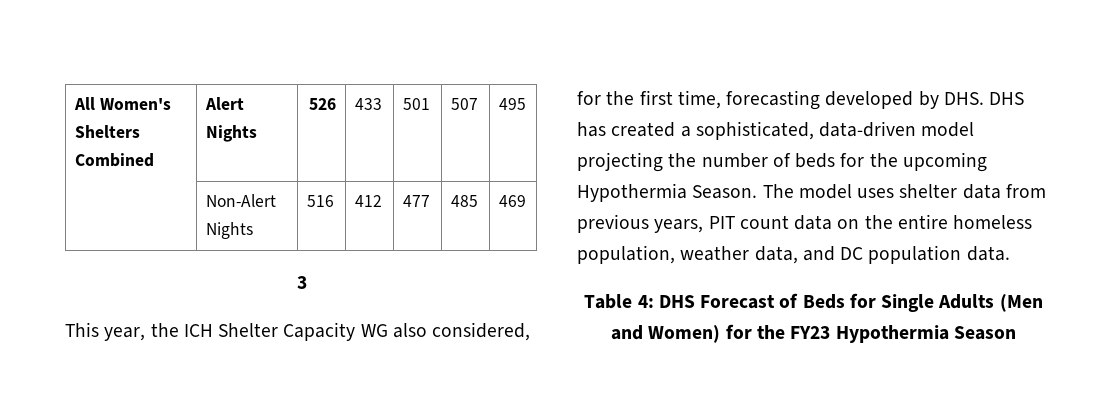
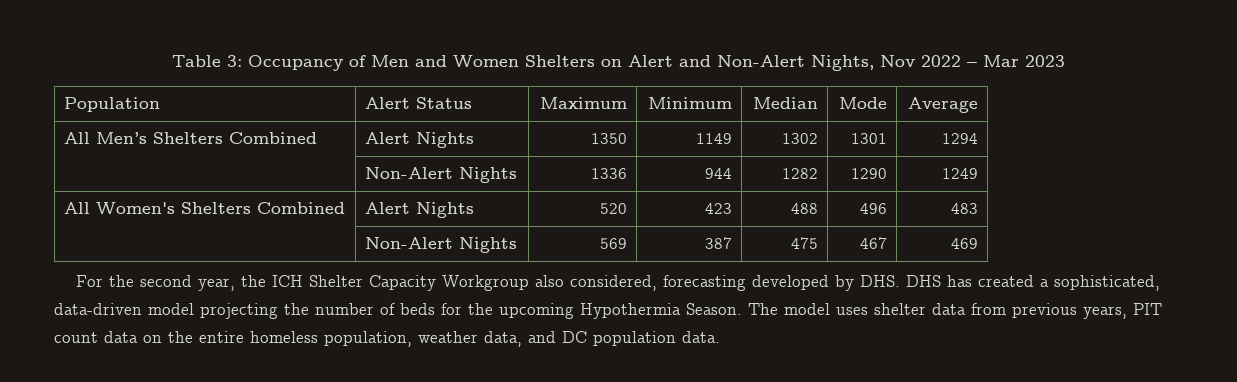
(73, 103) none -> [172,55,1065,71] [64,97,161,112] [365,97,473,109] [539,97,627,109] [647,97,732,109] [752,97,818,109] [838,97,887,109] [907,97,978,113] [64,132,318,144] [365,132,475,148] [590,133,627,144] [695,133,732,144] [781,133,818,144] [850,133,887,144] [941,133,978,144] [365,167,518,183] [590,168,627,179] [704,168,732,179] [781,168,818,179] [850,168,887,179] [941,168,978,179] Table 3: Occupancy of Men and Women Shelters on Alert and Non-Alert Nights, Nov 2022 – Mar 2023 // Population | Alert Status | Maximum | Minimum | Median | Mode | Average // All Men’s Shelters Combined | Alert Nights | 1350 | 1149 | 1302 | 1301 | 1294 // | Non-Alert Nights | 1336 | 944 | 1282 | 1290 | 1249 //
[309,98,337,110] [354,98,382,110] [402,98,430,110] [450,98,478,110] [498,98,526,110] [205,194,276,207] [205,222,253,239] [306,195,334,207] [354,195,382,207] [402,195,430,207] [450,195,478,207] [498,195,526,207] [296,276,307,289] [65,322,99,337] 526 | 433 | 501 | 507 | 495 // | Non-Alert Nights | 516 | 412 | 477 | 485 | 469 // 3 // This -> [599,203,627,214] [704,203,732,214] [790,203,818,214] [859,203,887,214] [950,203,978,214] [365,237,518,253] [599,238,627,249] [704,237,732,249] [790,237,818,249] [859,237,887,249] [950,238,978,249] [75,275,192,287] 520 | 423 | 488 | 496 | 483 // | Non-Alert Nights | 569 | 387 | 475 | 467 | 469 // For the second
[360,324,388,337] WG -> [441,275,529,291] Workgroup
[577,90,721,109] for the first time, -> (657, 283) none
[584,293,1043,312] [611,324,1016,343] // Table 4: DHS Forecast of Beds for Single Adults (Men and Women) for the FY23 Hypothermia Season -> (720, 337) none

